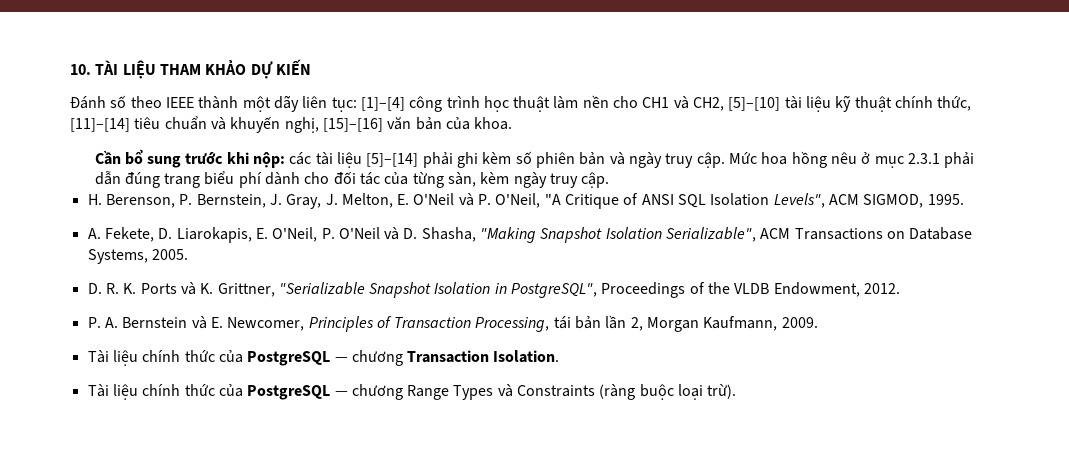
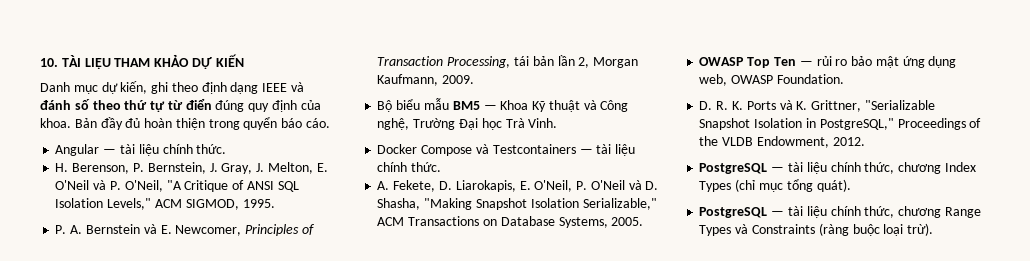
[70,95,972,112] [70,116,513,133] [94,149,975,168] [94,171,610,188] Đánh số theo IEEE thành một dãy liên tục: [1]–[4] công trình học thuật làm nền cho CH1 và CH2, [5]–[10] tài liệu kỹ thuật chính thức, [11]–[14] tiêu chuẩn và khuyến nghị, [15]–[16] văn bản của khoa. // Cần bổ sung trước khi nộp: các tài liệu [5]–[14] phải ghi kèm số phiên bản và ngày truy cập. Mức hoa hồng nêu ở mục 2.3.1 phải dẫn đúng trang biểu phí dành cho đối tác của từng sàn, kèm ngày truy cập. -> [40,81,305,94] [40,98,321,112] [40,117,331,130] [55,144,227,156] Danh mục dự kiến, ghi theo định dạng IEEE và đánh số theo thứ tự từ điển đúng quy định của khoa. Bản đầy đủ hoàn thiện trong quyển báo cáo. // Angular — tài liệu chính thức.
[773,193,825,208] Levels", -> [107,198,152,210] Levels,"
[87,227,973,243] [87,249,188,264] [87,282,901,298] // A. Fekete, D. Liarokapis, E. O'Neil, P. O'Neil và D. Shasha, "Making Snapshot Isolation Serializable", ACM Transactions on Database Systems, 2005. // D. R. K. Ports và K. Grittner, "Serializable Snapshot Isolation in PostgreSQL", Proceedings of the VLDB Endowment, 2012. -> (275, 203) none
[87,350,560,366] [87,384,348,400] Tài liệu chính thức của PostgreSQL — chương Transaction Isolation. // Tài liệu chính thức của PostgreSQL — -> [377,98,629,112] [377,118,558,130] [377,144,636,156] [377,162,442,172] [377,180,659,192] [377,198,657,210] [377,216,644,228] [699,56,957,68] [699,74,844,86] [699,100,935,112] [699,118,982,130] [699,136,865,148] [699,162,976,174] [699,179,851,192] [699,206,895,218] Bộ biểu mẫu BM5 — Khoa Kỹ thuật và Công nghệ, Trường Đại học Trà Vinh. // Docker Compose và Testcontainers — tài liệu chính thức. // A. Fekete, D. Liarokapis, E. O'Neil, P. O'Neil và D. Shasha, "Making Snapshot Isolation Serializable," ACM Transactions on Database Systems, 2005. // OWASP Top Ten — rủi ro bảo mật ứng dụng web, OWASP Foundation. // D. R. K. Ports và K. Grittner, "Serializable Snapshot Isolation in PostgreSQL," Proceedings of the VLDB Endowment, 2012. // PostgreSQL — tài liệu chính thức, chương Index Types (chỉ mục tổng quát). // PostgreSQL — tài liệu chính thức,

